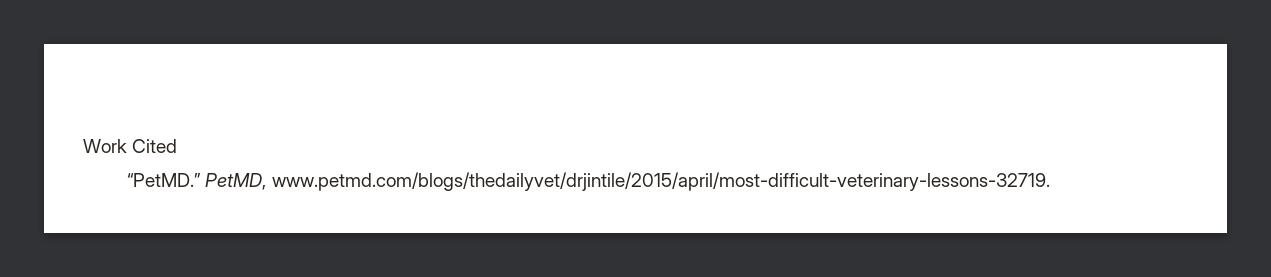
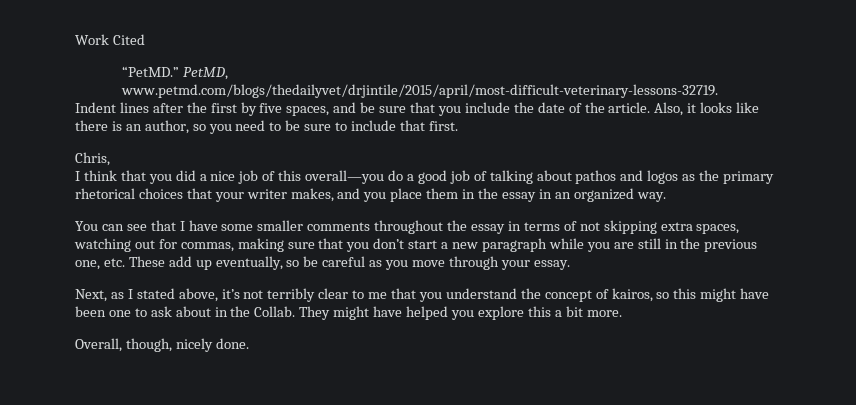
(1050, 181) none -> [75,102,760,116] [75,120,458,134] [75,152,110,166] [75,170,775,184] [75,188,666,202] [75,220,740,234] [74,238,758,252] [75,256,570,270] [75,288,770,302] [75,306,622,320] [75,338,249,352] // Indent lines after the first by five spaces, and be sure that you include the date of the article. Also, it looks like there is an author, so you need to be sure to include that first. // Chris, // I think that you did a nice job of this overall—you do a good job of talking about pathos and logos as the primary rhetorical choices that your writer makes, and you place them in the essay in an organized way. // You can see that I have some smaller comments throughout the essay in terms of not skipping extra spaces, watching out for commas, making sure that you don’t start a new paragraph while you are still in the previous one, etc. These add up eventually, so be careful as you move through your essay. // Next, as I stated above, it’s not terribly clear to me that you understand the concept of kairos, so this might have been one to ask about in the Collab. They might have helped you explore this a bit more. // Overall, though, nicely done.

